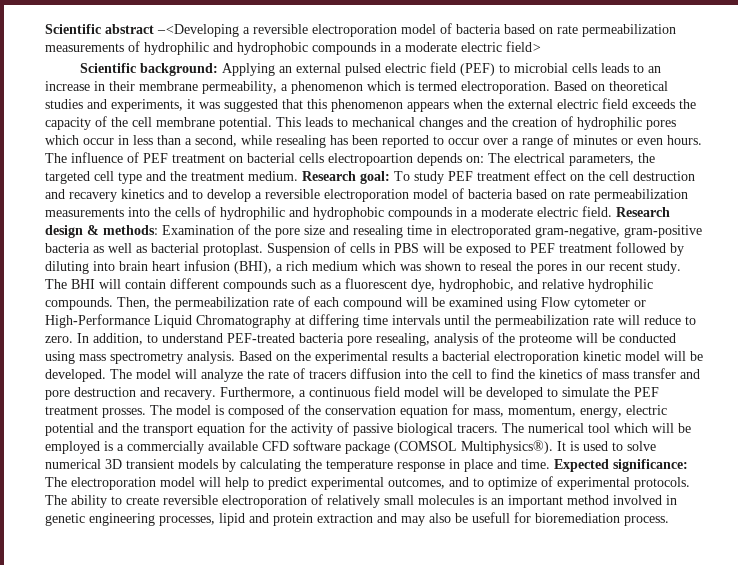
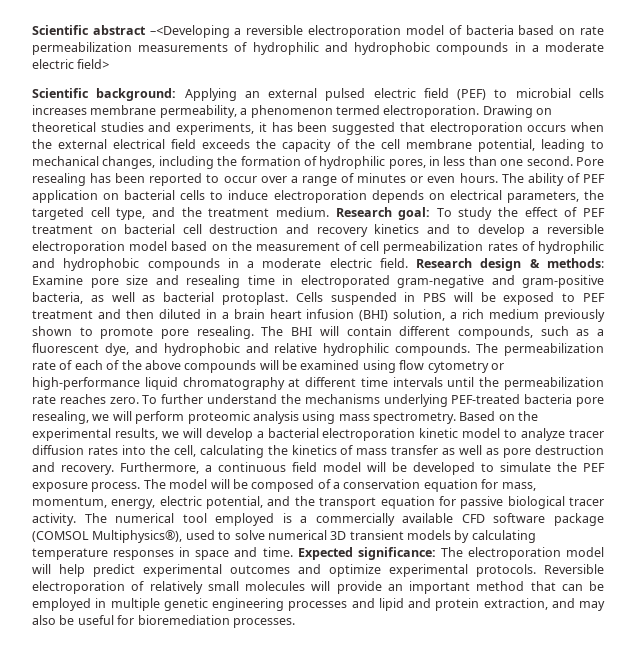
[601,63,662,73] [45,81,135,91] leads to an increase in their -> [32,105,87,115] increases
[367,81,414,91] which is -> (333, 111) none
[554,81,587,91] Based -> [482,105,533,118] Drawing
[199,99,449,112] was suggested that this phenomenon appears -> [271,122,567,135] has been suggested that electroporation occurs
[557,99,598,109] electric -> [113,139,166,149] electrical
[219,116,676,130] [45,135,272,147] potential. This leads to mechanical changes and the creation of hydrophilic pores which occur in less than a second, while -> [477,139,605,152] [32,156,604,169] potential, leading to mechanical changes, including the formation of hydrophilic pores, in less than one second. Pore
[71,152,225,163] influence of PEF treatment -> [527,173,606,186] [32,190,98,203] ability of PEF application
[328,153,510,166] electropoartion depends on: The -> [210,190,445,203] to induce electroporation depends on
[118,172,142,184] type -> [116,208,146,220] type,
[448,170,605,181] PEF treatment effect on the -> [498,207,605,217] [32,224,176,234] the effect of PEF treatment on bacterial
[69,192,117,202] recavery -> [316,227,368,237] recovery
[452,188,688,202] [45,207,200,217] of bacteria based on rate permeabilization measurements into the cells -> [171,241,518,254] based on the measurement of cell permeabilization rates
[162,224,271,235] Examination of the -> [32,275,83,285] Examine
[535,225,702,238] [45,243,90,253] gram-negative, gram-positive bacteria -> [397,275,604,288] [32,292,83,304] gram-negative and gram-positive bacteria,
[267,242,375,256] Suspension of cells -> [295,292,397,305] Cells suspended
[616,242,684,256] [45,261,115,274] followed by diluting into -> [97,309,229,319] and then diluted in a
[234,261,272,274] (BHI), -> [359,309,446,321] (BHI) solution,
[362,261,681,274] which was shown to reseal the pores in our recent study. -> [544,309,605,322] [32,326,254,339] previously shown to promote pore resealing.
[223,279,287,292] compounds -> [457,326,533,339] compounds,
[439,279,514,292] hydrophobic, -> [134,343,240,356] and hydrophobic
[117,297,171,309] Then, the -> [476,343,499,353] The
[343,297,646,310] [45,314,359,328] compound will be examined using Flow cytometer or High-Performance Liquid Chromatography at differing -> [106,360,504,373] [32,377,357,390] of the above compounds will be examined using flow cytometry or high-performance liquid chromatography at different
[618,315,696,325] [45,332,676,346] [45,351,428,364] will reduce to zero. In addition, to understand PEF-treated bacteria pore resealing, analysis of the proteome will be conducted using mass spectrometry analysis. Based on the experimental results -> [59,394,604,407] [32,411,539,424] [32,428,253,441] reaches zero. To further understand the mechanisms underlying PEF-treated bacteria pore resealing, we will perform proteomic analysis using mass spectrometry. Based on the experimental results, we will develop
[664,351,703,361] [45,368,514,382] will be developed. The model will analyze the rate of tracers diffusion into the cell to find -> [504,428,605,441] [32,445,264,458] to analyze tracer diffusion rates into the cell, calculating
[680,369,700,379] and -> [442,445,500,455] as well as
[164,390,216,400] recavery. -> [61,465,114,475] recovery.
[45,405,224,418] treatment prosses. The model is -> [32,479,248,492] exposure process. The model will be
[304,405,321,415] the -> [333,482,340,489] a
[45,423,94,436] potential -> [206,496,264,509] potential,
[270,422,691,436] the activity of passive biological tracers. The numerical tool which will be -> [460,496,605,509] [32,513,207,526] passive biological tracer activity. The numerical tool
[461,440,579,454] Multiphysics®). It is -> [92,530,183,543] Multiphysics®),
[305,459,493,472] the temperature response in place -> [32,547,230,560] temperature responses in space
[253,478,264,487] to -> (85, 570) none
[388,476,690,490] [45,495,218,508] outcomes, and to optimize of experimental protocols. The ability to create reversible -> [230,564,604,577] outcomes and optimize experimental protocols. Reversible
[478,495,487,505] is -> [311,581,382,594] will provide
[613,495,677,505] [45,513,215,526] involved in genetic engineering processes, -> [530,581,604,591] [32,598,375,611] that can be employed in multiple genetic engineering processes and
[317,513,373,523] extraction -> [483,598,548,610] extraction,
[472,512,510,523] usefull -> [77,615,114,625] useful
[624,516,669,526] process. -> [232,618,295,628] processes.

